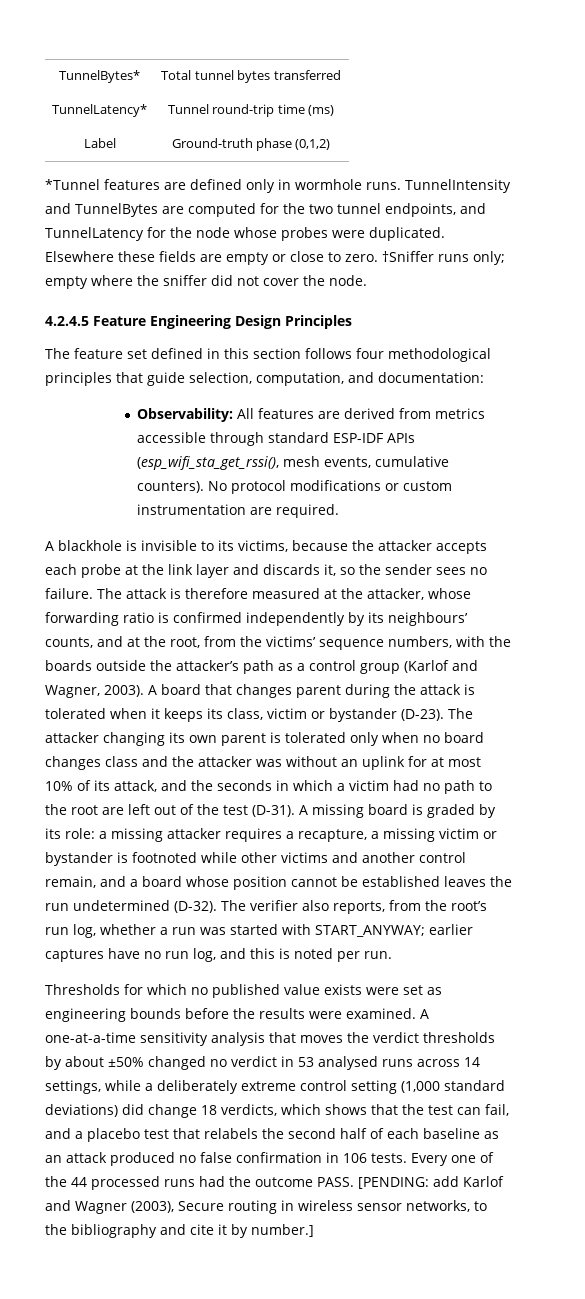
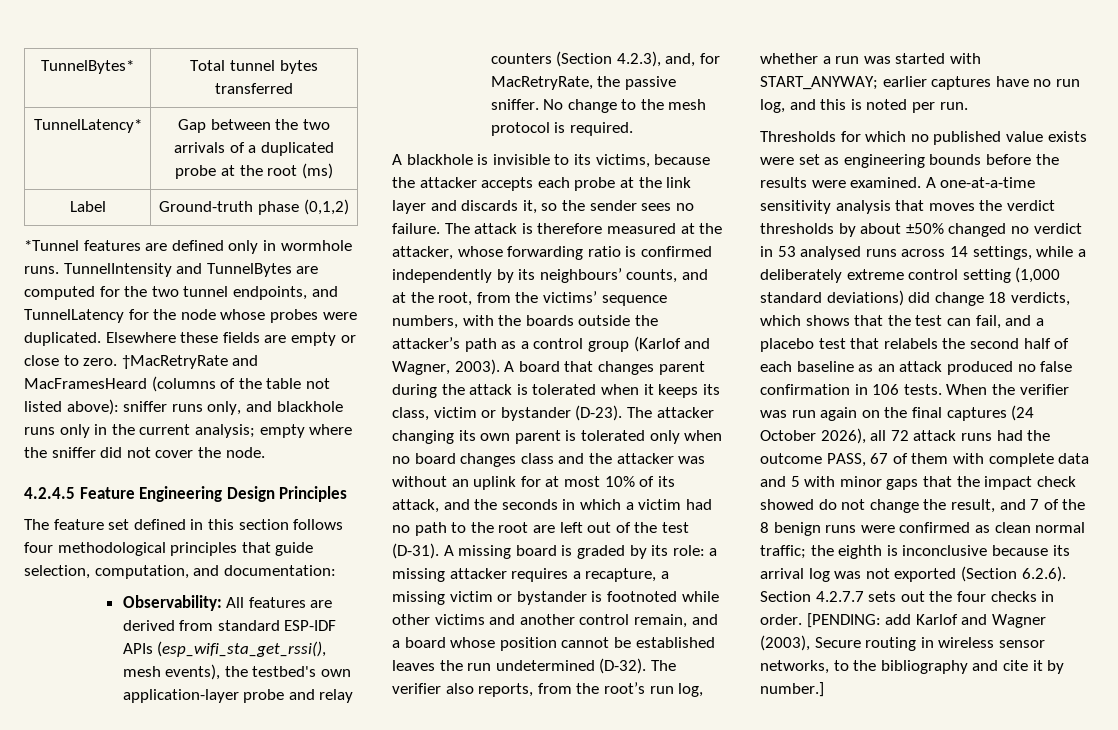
[167,104,305,117] Tunnel round-trip time -> [178,119,330,133] [174,142,334,156] [175,165,298,179] Gap between the two arrivals of a duplicated probe at the root
[382,251,505,265] †Sniffer runs only; -> [121,355,259,369] [24,376,330,392] [24,399,343,415] [24,424,255,438] †MacRetryRate and MacFramesHeard (columns of the table not listed above): sniffer runs only, and blackhole runs only in the current analysis;
[435,408,486,419] [137,432,265,446] metrics accessible through -> (214, 625) none
[324,456,450,468] [137,480,453,494] [137,504,273,515] events, cumulative counters). No protocol modifications or custom instrumentation are -> [165,664,351,680] [122,689,354,703] [490,51,720,67] [490,76,676,90] [490,99,707,113] [490,122,566,136] events), the testbed's own application-layer probe and relay counters (Section 4.2.3), and, for MacRetryRate, the passive sniffer. No change to the mesh protocol is
[411,1152,494,1166] [45,1176,354,1190] Every one of the 44 processed runs had the outcome PASS. -> [946,384,1069,395] [760,405,1035,421] [760,428,1051,444] [760,453,1090,467] [760,476,1076,490] [760,499,1086,513] [760,522,1086,536] [760,545,1070,559] [760,566,1066,582] [760,591,1055,602] [760,614,802,625] When the verifier was run again on the final captures (24 October 2026), all 72 attack runs had the outcome PASS, 67 of them with complete data and 5 with minor gaps that the impact check showed do not change the result, and 7 of the 8 benign runs were confirmed as clean normal traffic; the eighth is inconclusive because its arrival log was not exported (Section 6.2.6). Section 4.2.7.7 sets out the four checks in order.

